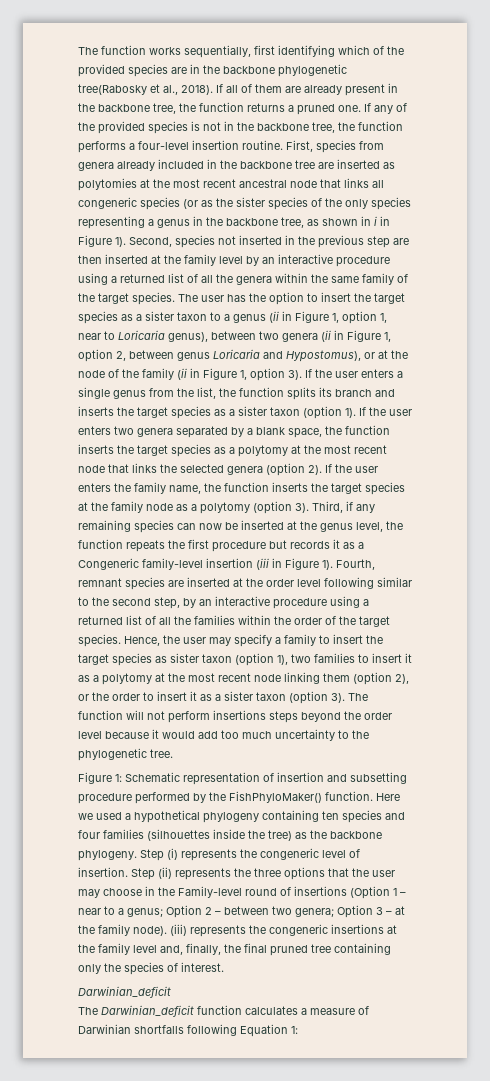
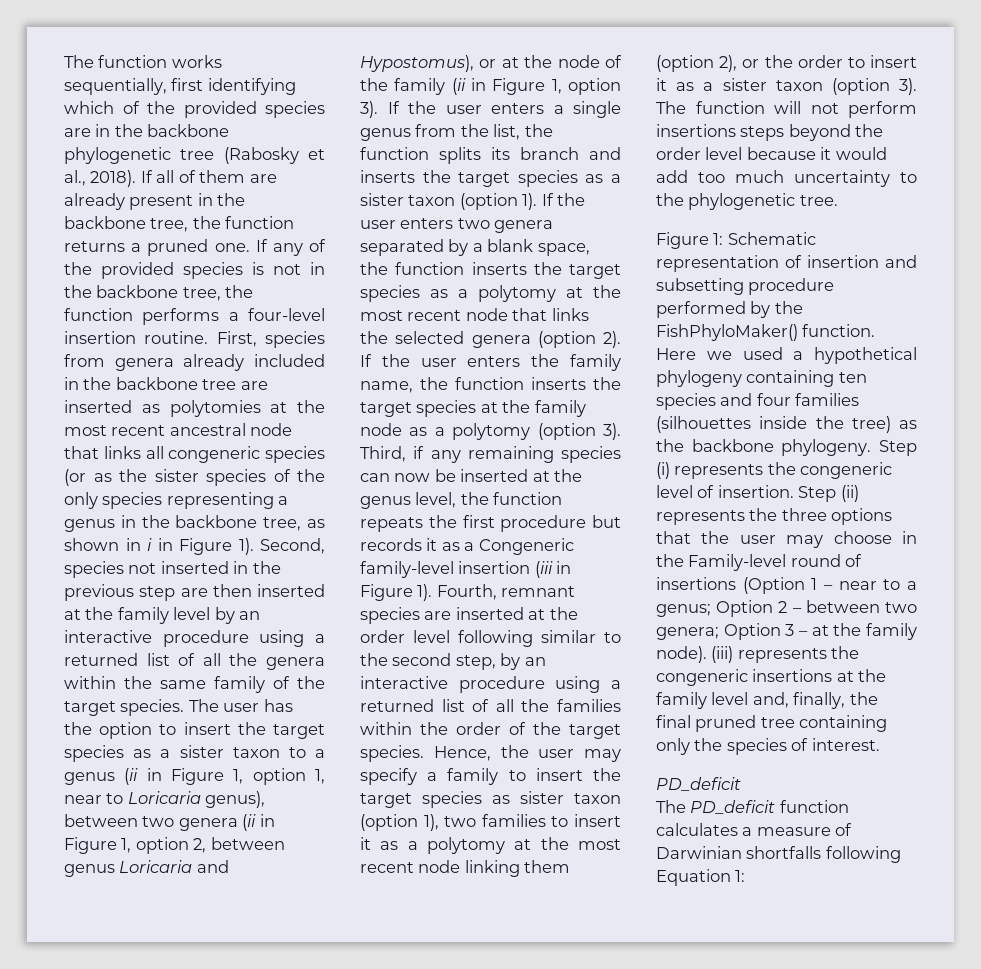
[78,84,147,95] tree(Rabosky -> [180,147,299,164] tree (Rabosky
[78,986,171,998] [78,1005,194,1017] Darwinian_deficit // The Darwinian_deficit -> [656,777,741,791] [656,800,776,814] PD_deficit // The PD_deficit

